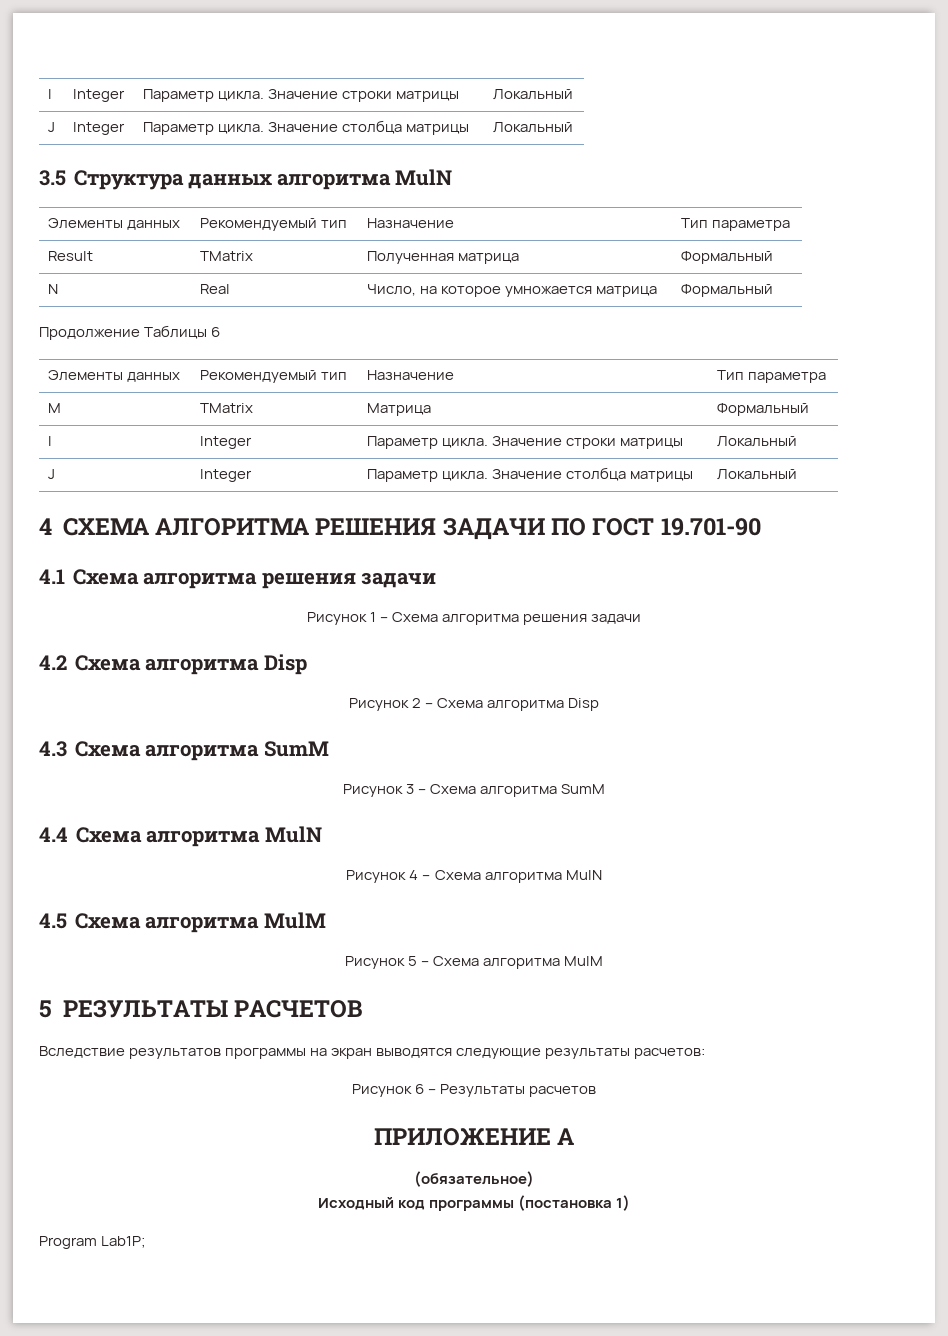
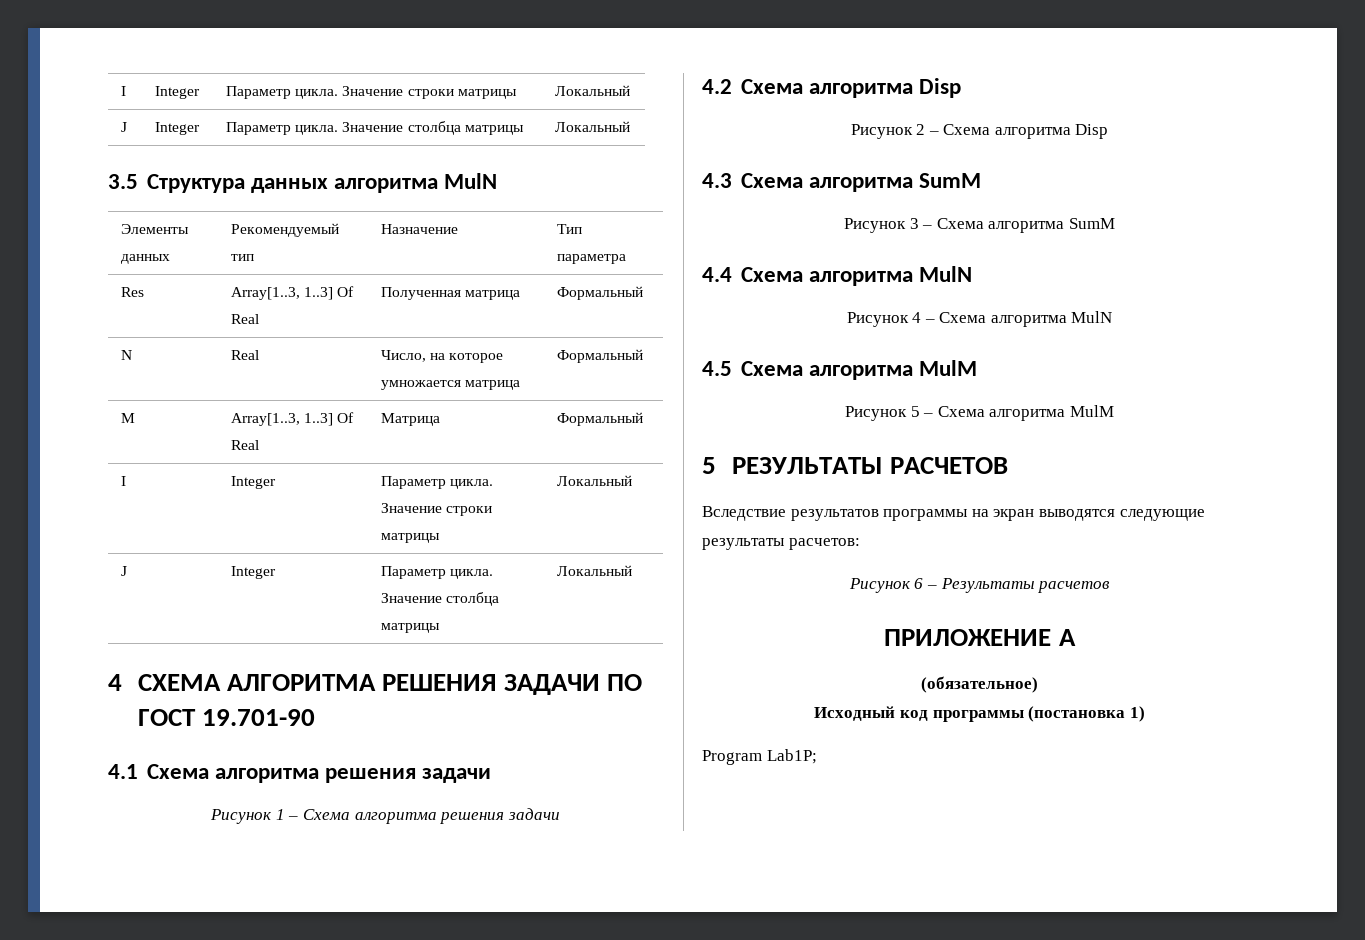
[47,251,93,261] [199,251,253,261] Result | TMatrix -> [121,287,145,297] [231,286,355,300] [231,314,260,324] Res | Array[1..3, 1..3] Of Real
[39,325,221,340] [47,370,181,382] [199,370,348,383] [366,370,454,380] [716,370,827,383] [47,403,61,413] [199,403,253,413] // Продолжение Таблицы 6 // Элементы данных | Рекомендуемый тип | Назначение | Тип параметра // M | TMatrix -> [121,413,136,423] [231,412,355,426] [231,440,260,450] // M | Array[1..3, 1..3] Of Real

